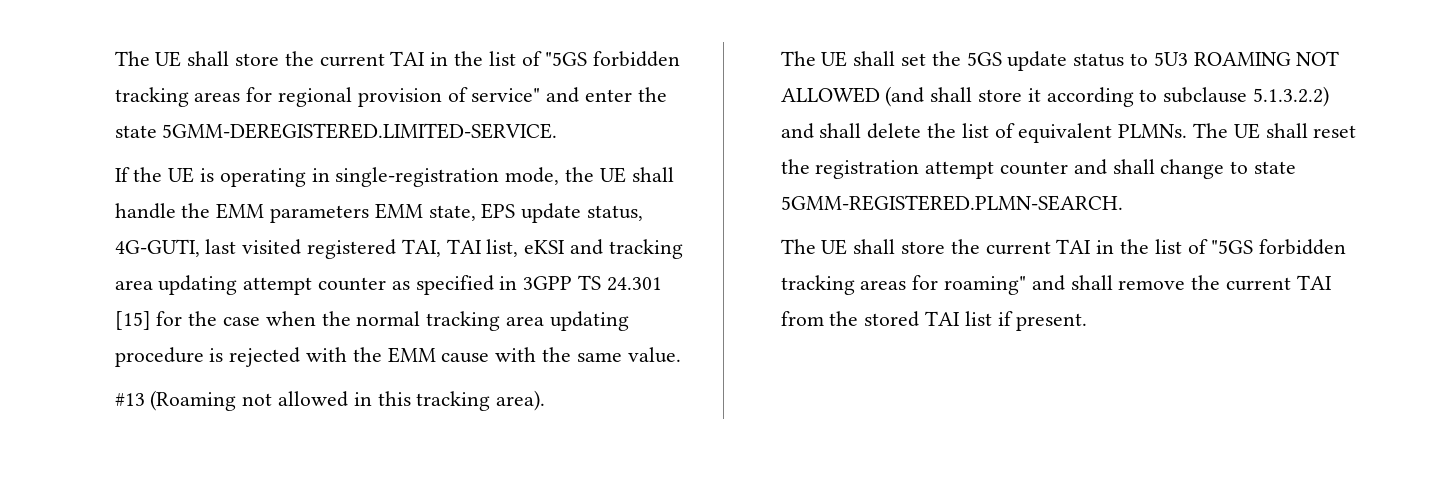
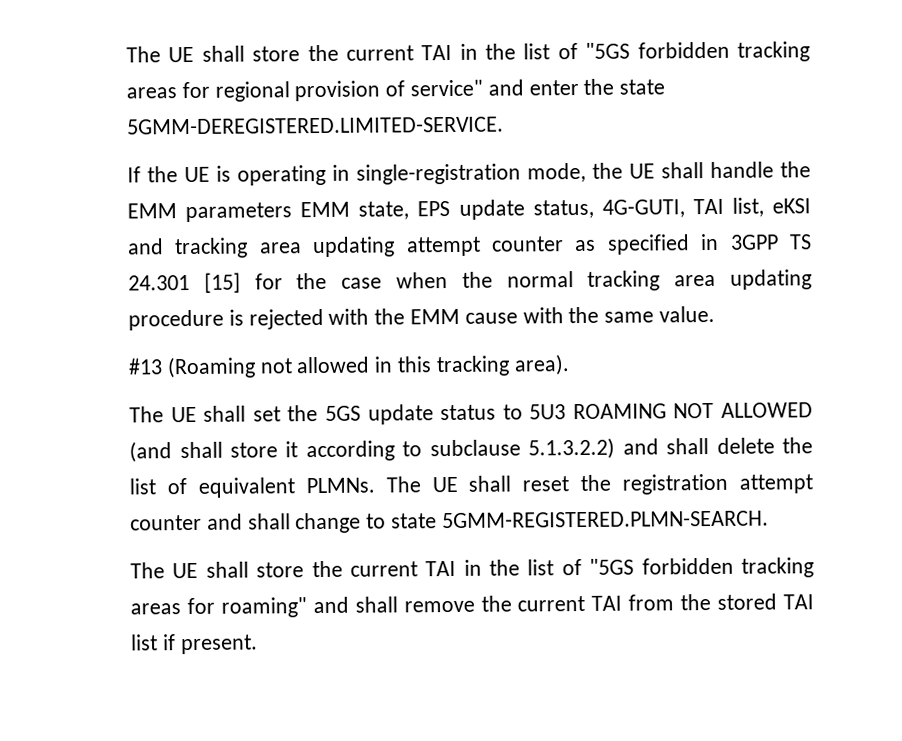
[205,239,441,259] last visited registered TAI, -> (685, 208) none

